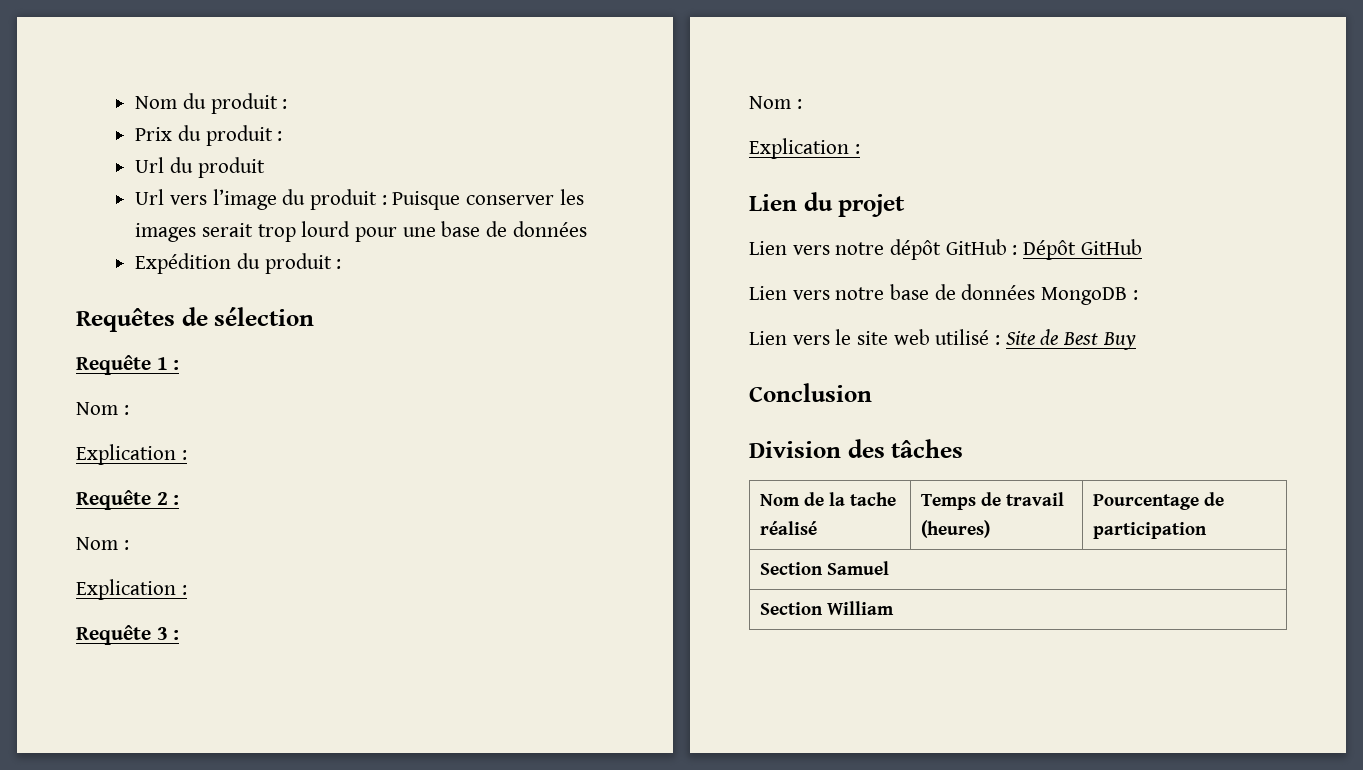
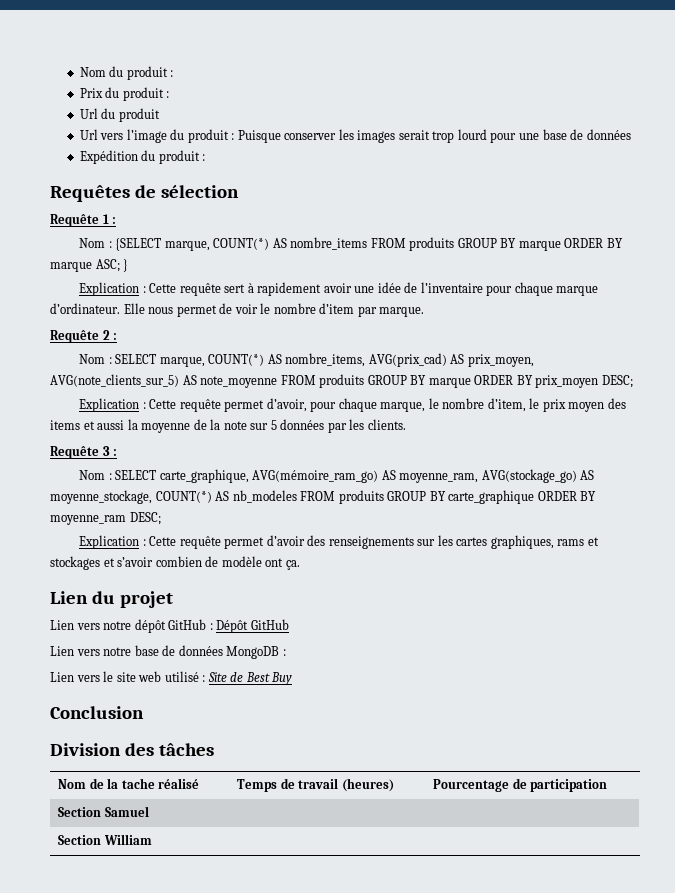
[76,444,187,465] // Explication : -> [115,237,623,251] [50,259,129,272] [79,282,599,296] [50,303,425,317] {SELECT marque, COUNT(*) AS nombre_items FROM produits GROUP BY marque ORDER BY marque ASC; } // Explication : Cette requête sert à rapidement avoir une idée de l’inventaire pour chaque marque d’ordinateur. Elle nous permet de voir le nombre d’item par marque.
[76,579,187,600] // Explication : -> [115,353,534,367] [50,374,633,388] [79,398,626,412] [50,419,406,433] SELECT marque, COUNT(*) AS nombre_items, AVG(prix_cad) AS prix_moyen, AVG(note_clients_sur_5) AS note_moyenne FROM produits GROUP BY marque ORDER BY prix_moyen DESC; // Explication : Cette requête permet d’avoir, pour chaque marque, le nombre d’item, le prix moyen des items et aussi la moyenne de la note sur 5 données par les clients.
[749,138,860,159] // Explication : -> [115,469,595,483] [50,490,597,504] [50,512,161,525] [79,535,599,549] [50,556,300,570] SELECT carte_graphique, AVG(mémoire_ram_go) AS moyenne_ram, AVG(stockage_go) AS moyenne_stockage, COUNT(*) AS nb_modeles FROM produits GROUP BY carte_graphique ORDER BY moyenne_ram DESC; // Explication : Cette requête permet d’avoir des renseignements sur les cartes graphiques, rams et stockages et s’avoir combien de modèle ont ça.

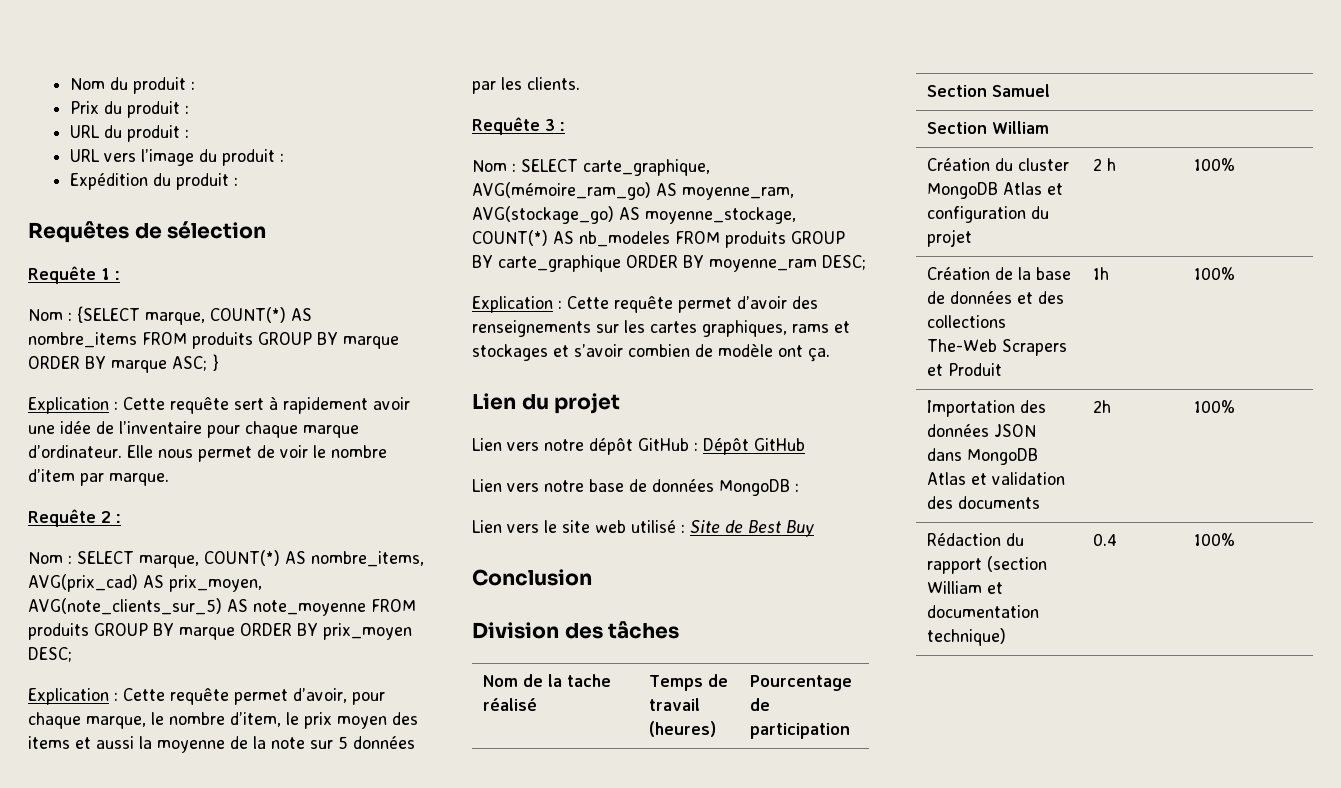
[79,108,160,122] [79,129,98,140] Url du produit // Url -> [70,125,190,142] [70,149,101,162] URL du produit : // URL
[237,129,631,143] Puisque conserver les images serait trop lourd pour une base de données -> (285, 157) none
(152, 839) none -> [926,158,1069,171] [926,182,1063,199] [926,206,1049,223] [926,229,972,247] [1092,158,1116,171] [1193,158,1235,171] [926,267,1071,280] [926,291,1064,304] [926,315,1006,328] [926,339,1067,356] [926,363,1002,376] [1092,267,1109,280] [1193,267,1235,280] [926,400,1046,417] [926,424,1036,437] [926,448,1038,465] [926,472,1065,485] [926,496,1040,509] [1092,400,1111,413] [1193,400,1235,413] [926,533,1024,546] [926,556,1047,574] [926,581,1003,594] [926,605,1039,618] [926,628,1006,646] [1092,533,1117,546] [1193,533,1235,546] // Création du cluster MongoDB Atlas et configuration du projet | 2 h | 100% // Création de la base de données et des collections The-Web Scrapers et Produit | 1h | 100% // Importation des données JSON dans MongoDB Atlas et validation des documents | 2h | 100% // Rédaction du rapport (section William et documentation technique) | 0.4 | 100%

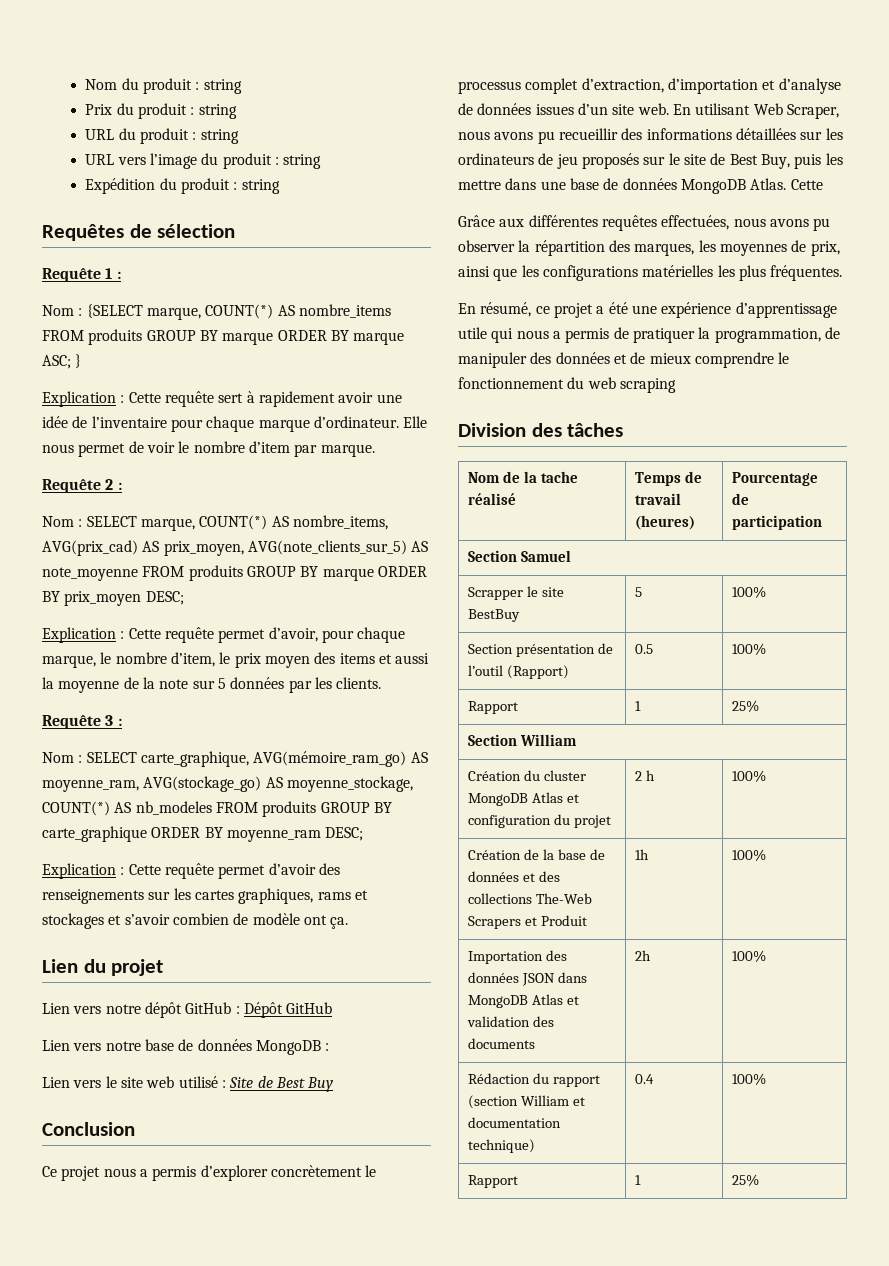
(196, 85) none -> [203,79,242,94] string
(190, 109) none -> [198,104,237,119] string
(190, 133) none -> [200,129,239,144] string
(285, 157) none -> [283,154,322,169] string
(239, 181) none -> [241,179,280,194] string
(592, 577) none -> [42,1165,377,1181] [458,78,841,94] [458,103,839,119] [458,128,843,144] [458,153,843,169] [458,178,823,194] [458,215,831,231] [458,240,840,256] [458,265,843,281] [458,302,837,318] [458,327,840,343] [458,352,790,368] [458,377,676,393] // Ce projet nous a permis d’explorer concrètement le processus complet d’extraction, d’importation et d’analyse de données issues d’un site web. En utilisant Web Scraper, nous avons pu recueillir des informations détaillées sur les ordinateurs de jeu proposés sur le site de Best Buy, puis les mettre dans une base de données MongoDB Atlas. Cette // Grâce aux différentes requêtes effectuées, nous avons pu observer la répartition des marques, les moyennes de prix, ainsi que les configurations matérielles les plus fréquentes. // En résumé, ce projet a été une expérience d’apprentissage utile qui nous a permis de pratiquer la programmation, de manipuler des données et de mieux comprendre le fonctionnement du web scraping
(1050, 90) none -> [468,586,565,600] [468,609,521,622] [635,587,643,597] [732,586,767,598] [468,643,614,657] [468,665,570,679] [635,644,654,654] [732,643,767,655] [468,701,519,714] [635,701,642,711] [732,700,760,712] // Scrapper le site BestBuy | 5 | 100% // Section présentation de l’outil (Rapport) | 0.5 | 100% // Rapport | 1 | 25%
(1235, 539) none -> [468,1175,519,1188] [635,1175,642,1185] [732,1174,760,1186] // Rapport | 1 | 25%

